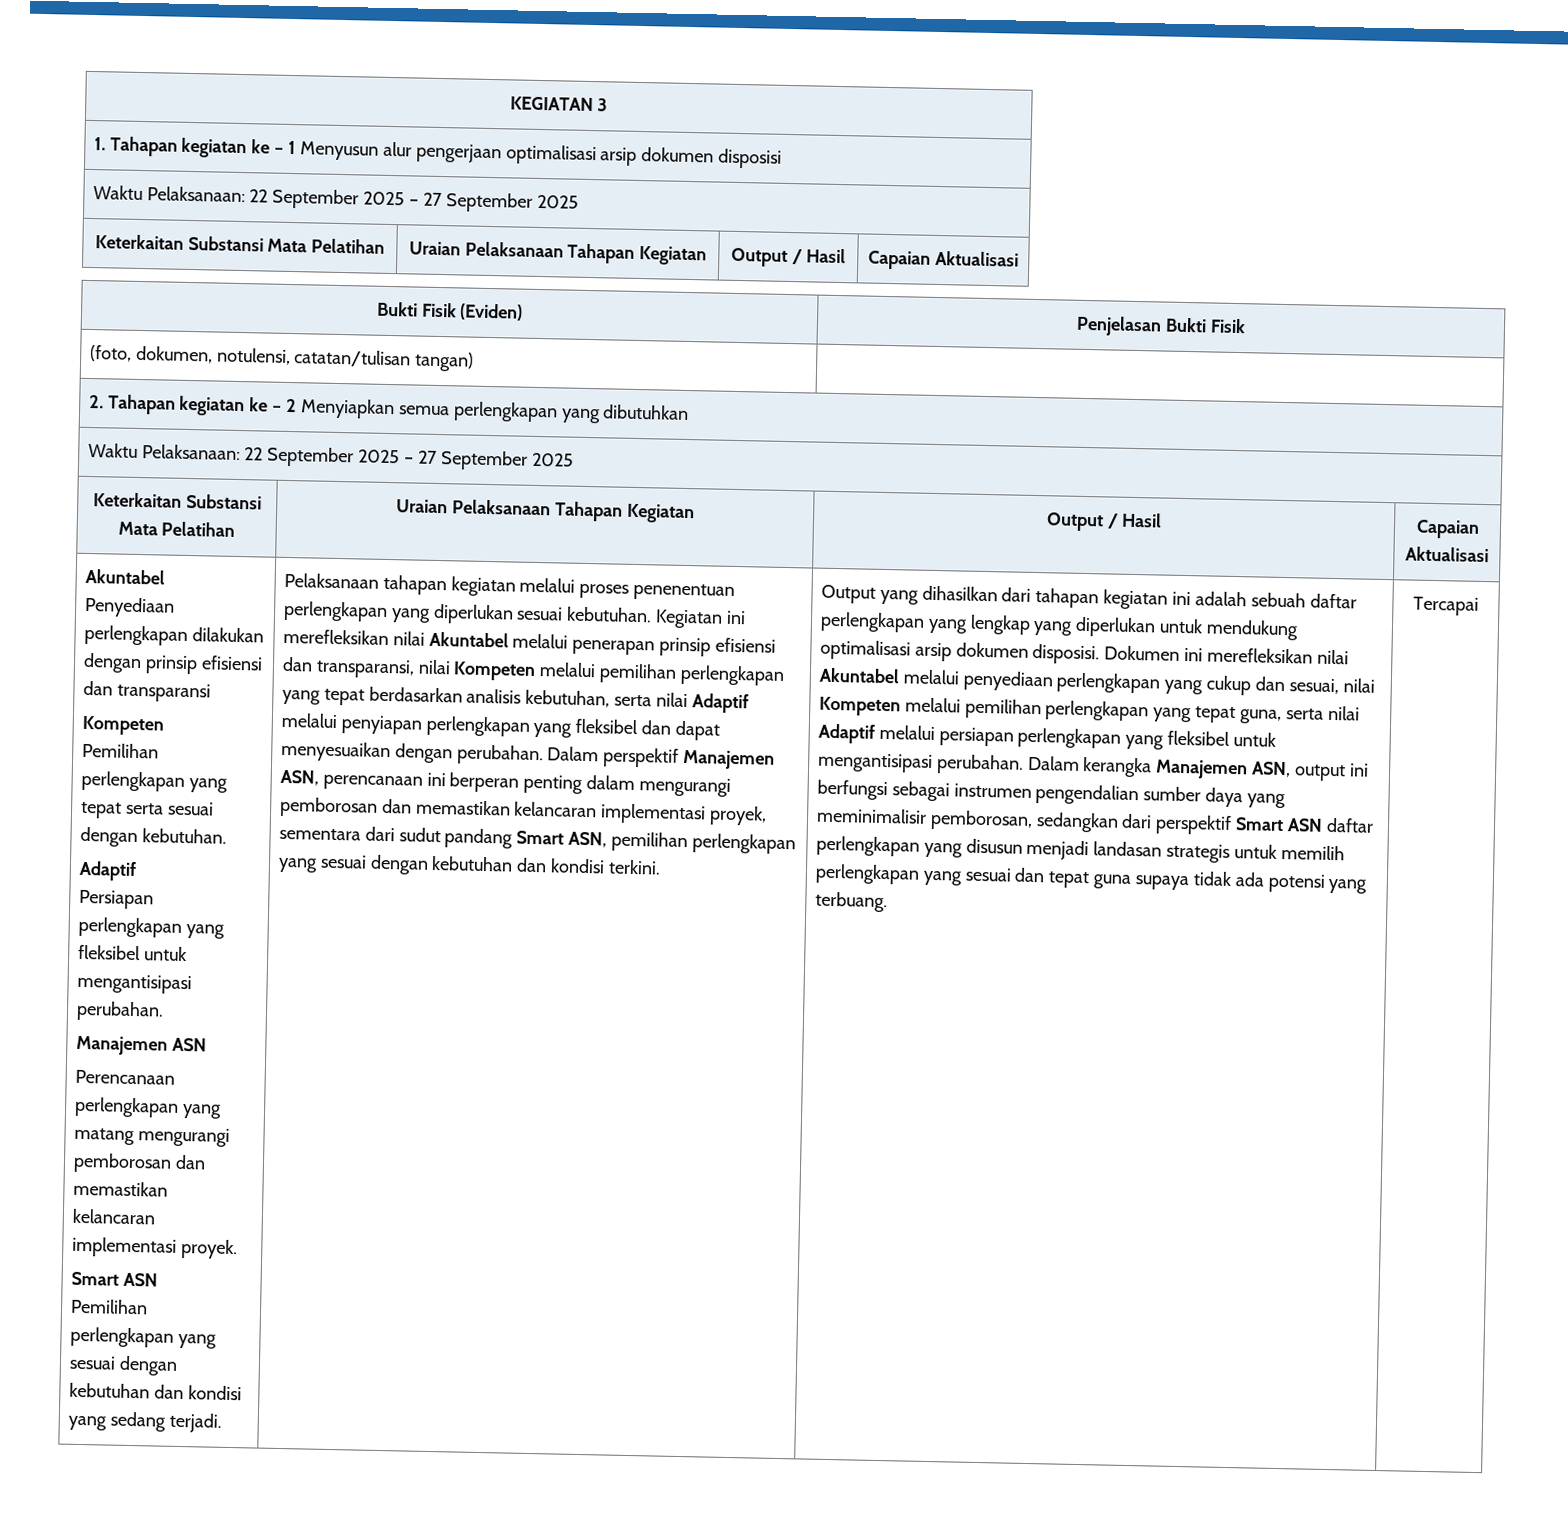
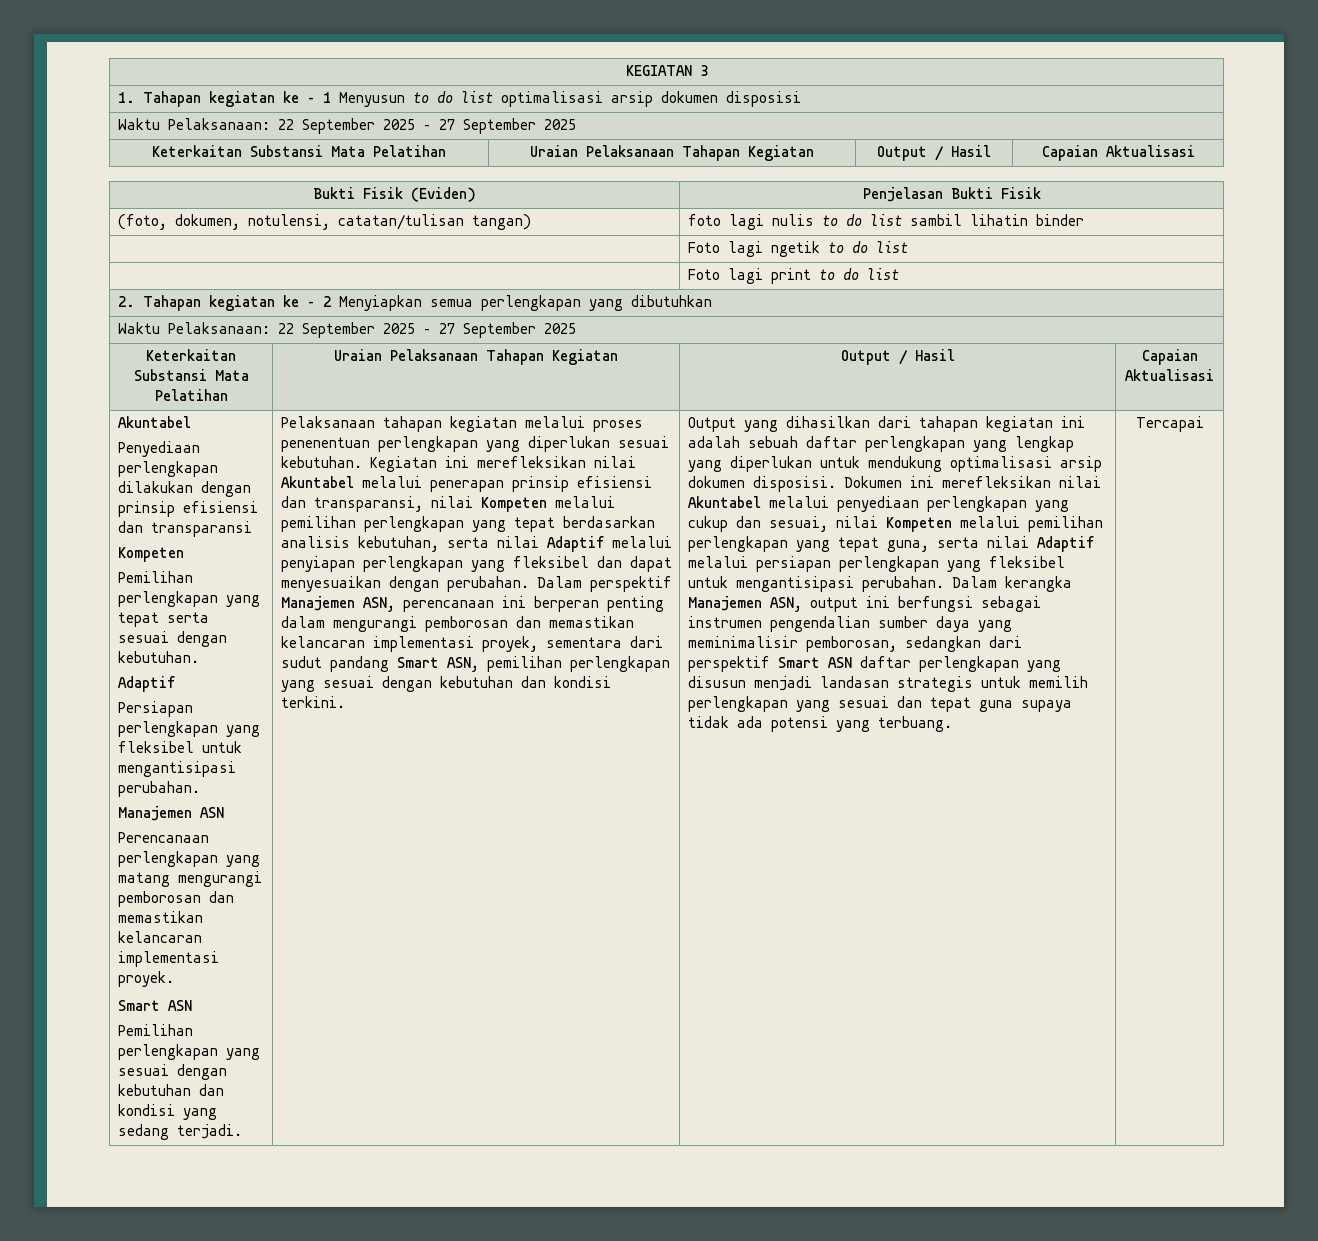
[382,141,502,164] alur pengerjaan -> [412,91,493,103] to do list
(475, 361) none -> [687,214,1084,230] [687,241,908,257] [687,268,899,284] foto lagi nulis to do list sambil lihatin binder // | Foto lagi ngetik to do list // | Foto lagi print to do list

